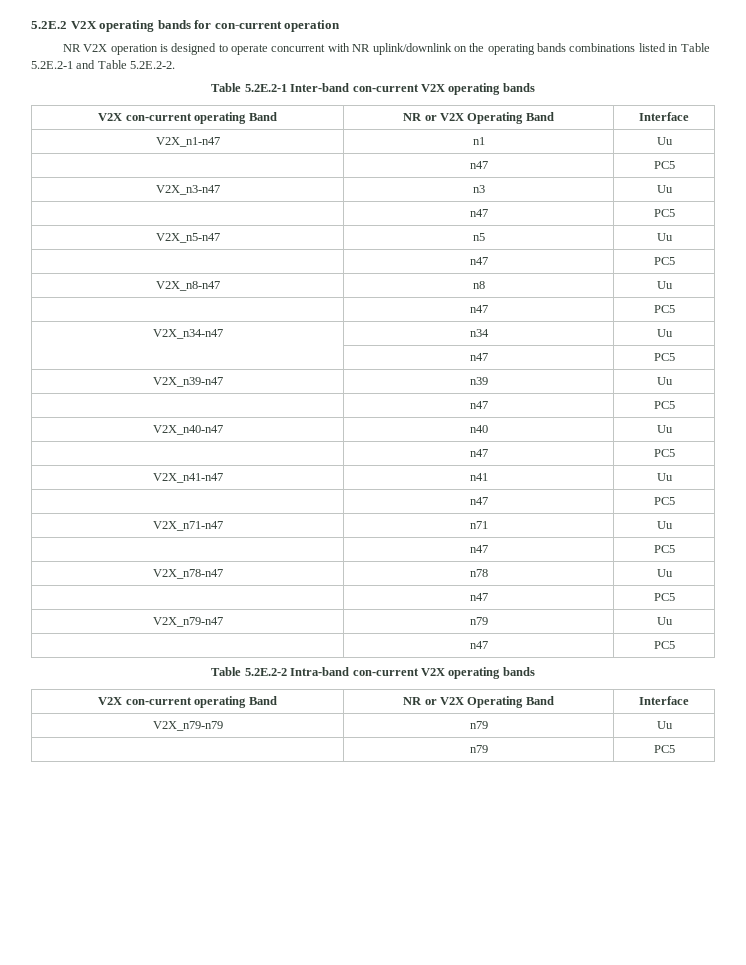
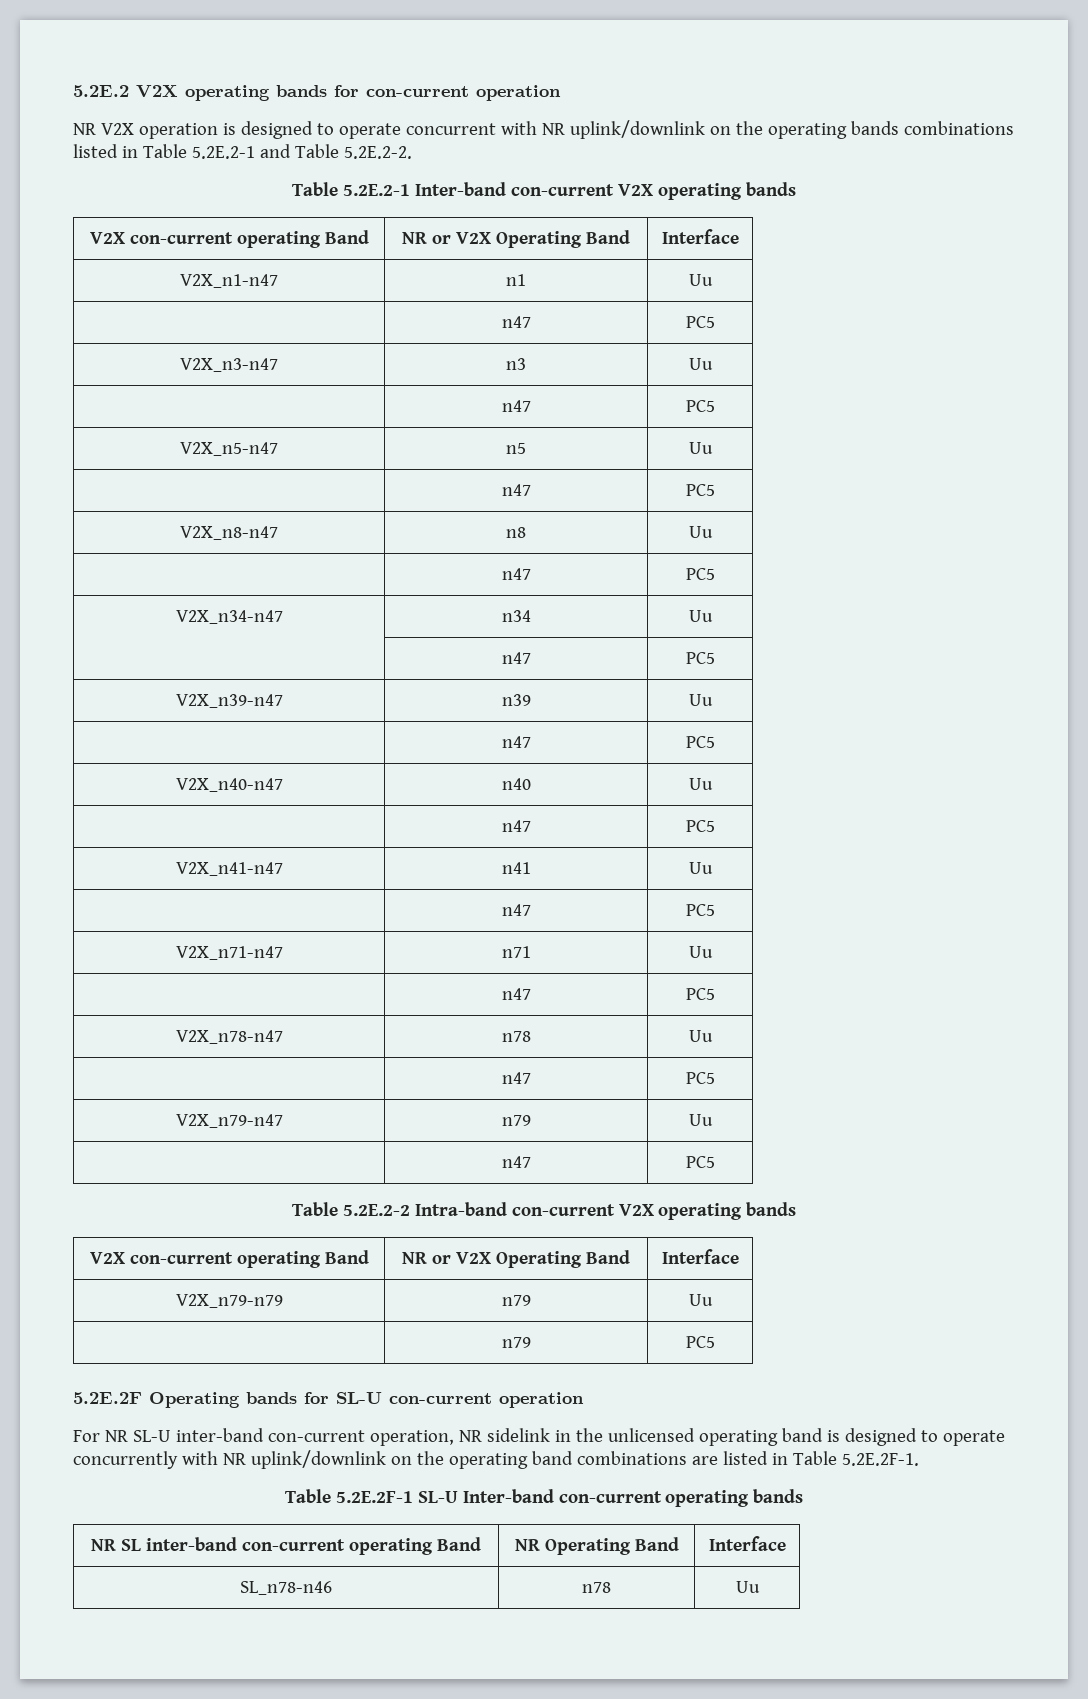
(675, 749) none -> [73,1392,584,1408] [73,1428,1005,1446] [73,1450,919,1469] [284,1489,804,1507] [91,1537,481,1555] [514,1537,679,1555] [708,1536,786,1551] [240,1581,332,1595] [582,1582,611,1593] [735,1581,760,1593] // 5.2E.2F Operating bands for SL-U con-current operation // For NR SL-U inter-band con-current operation, NR sidelink in the unlicensed operating band is designed to operate concurrently with NR uplink/downlink on the operating band combinations are listed in Table 5.2E.2F-1. // Table 5.2E.2F-1 SL-U Inter-band con-current operating bands // NR SL inter-band con-current operating Band | NR Operating Band | Interface // SL_n78-n46 | n78 | Uu

